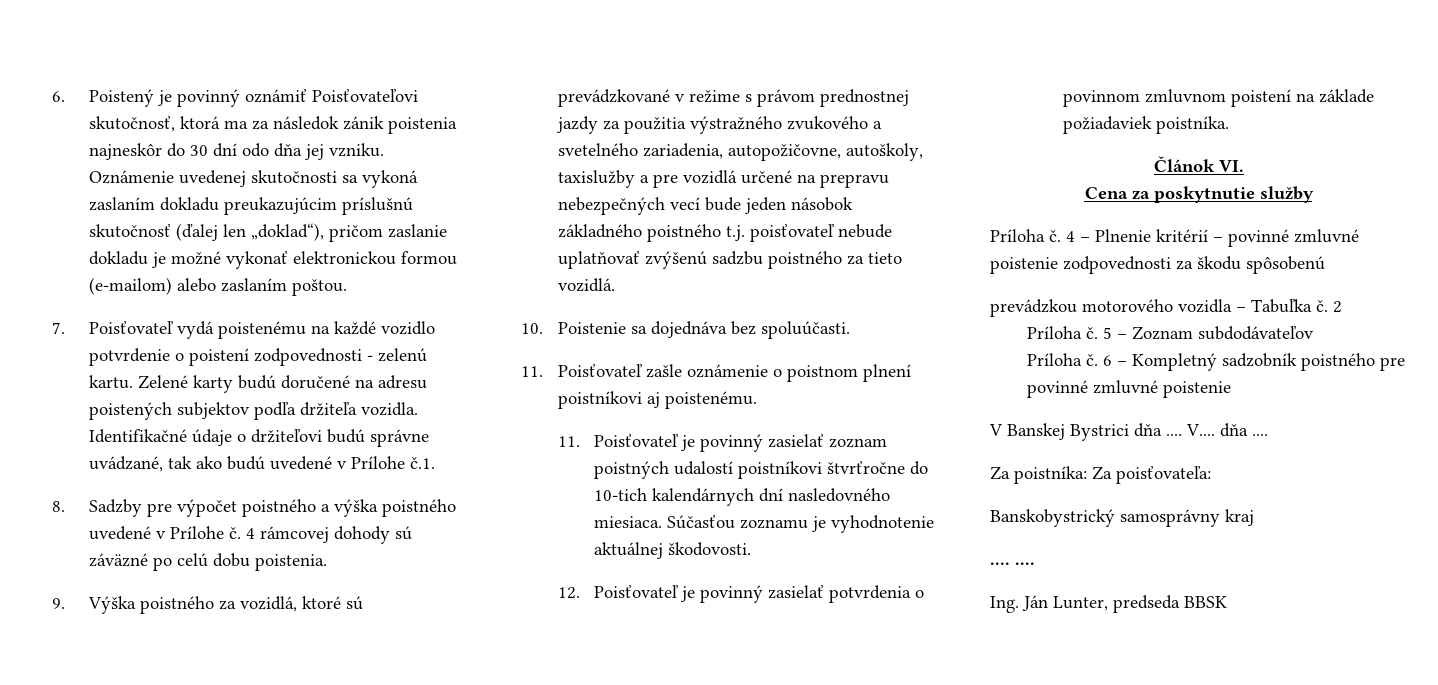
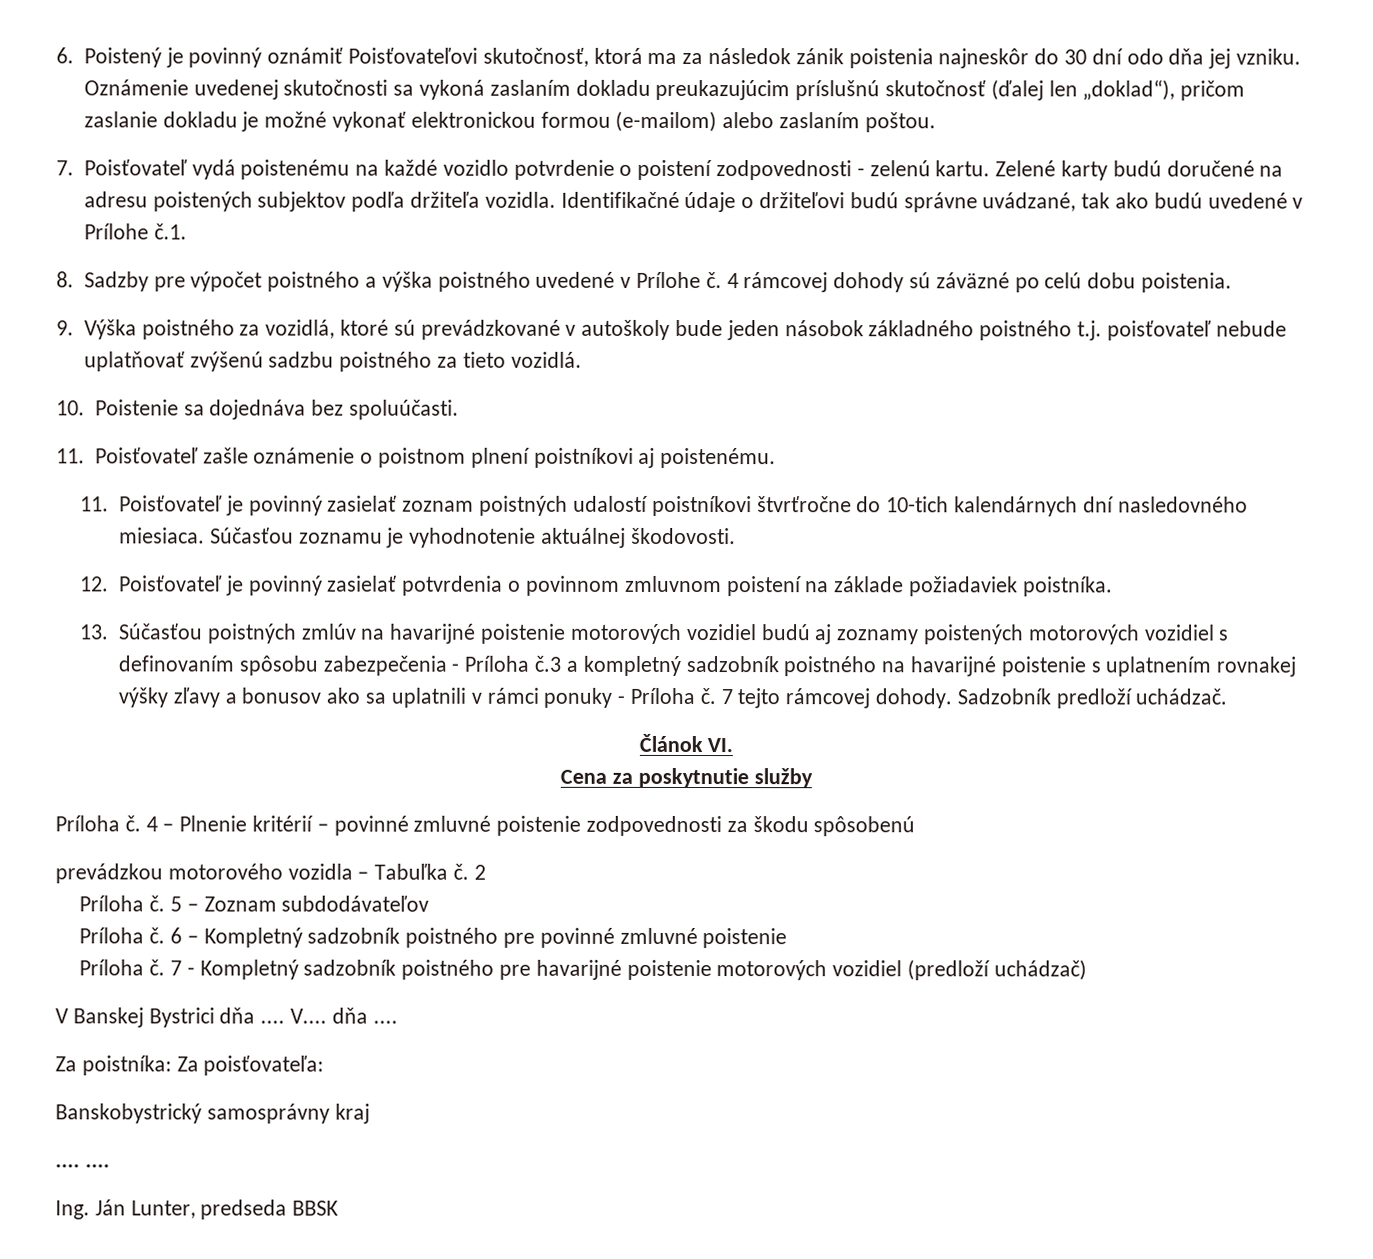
[688,89,909,107] [556,116,882,134] [557,143,923,161] [557,170,889,188] [557,197,700,215] režime s právom prednostnej jazdy za použitia výstražného zvukového a svetelného zariadenia, autopožičovne, autoškoly, taxislužby a pre vozidlá určené na prepravu nebezpečných vecí -> [581,319,671,340] autoškoly
(1230, 125) none -> [79,623,1230,645] [118,655,1297,677] [118,687,1228,709] // 13. Súčasťou poistných zmlúv na havarijné poistenie motorových vozidiel budú aj zoznamy poistených motorových vozidiel s definovaním spôsobu zabezpečenia - Príloha č.3 a kompletný sadzobník poistného na havarijné poistenie s uplatnením rovnakej výšky zľavy a bonusov ako sa uplatnili v rámci ponuky - Príloha č. 7 tejto rámcovej dohody. Sadzobník predloží uchádzač.
(1231, 389) none -> [79,959,1087,981] // Príloha č. 7 - Kompletný sadzobník poistného pre havarijné poistenie motorových vozidiel (predloží uchádzač)

